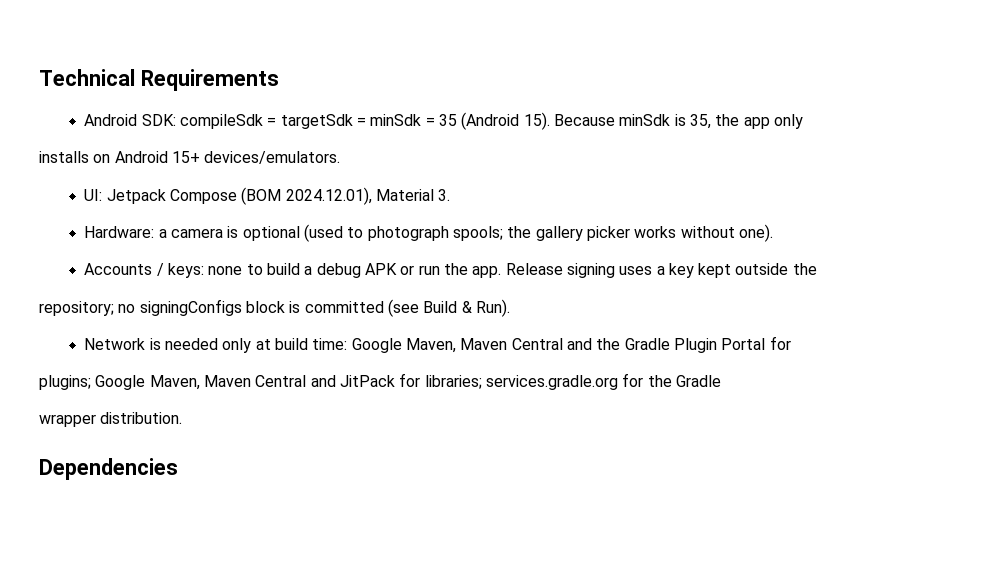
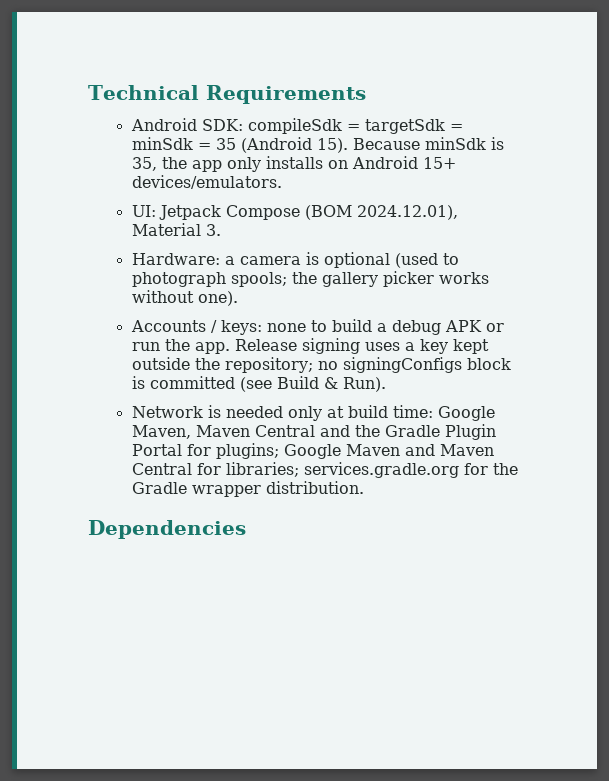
(803, 121) // -> (261, 164) none
(817, 269) // -> (220, 364) none
(791, 343) // -> (211, 450) none
[149,375,395,390] Maven, Maven Central and JitPack -> [345,444,494,456] [131,463,192,475] Maven and Maven Central
(721, 381) // -> (187, 488) none

